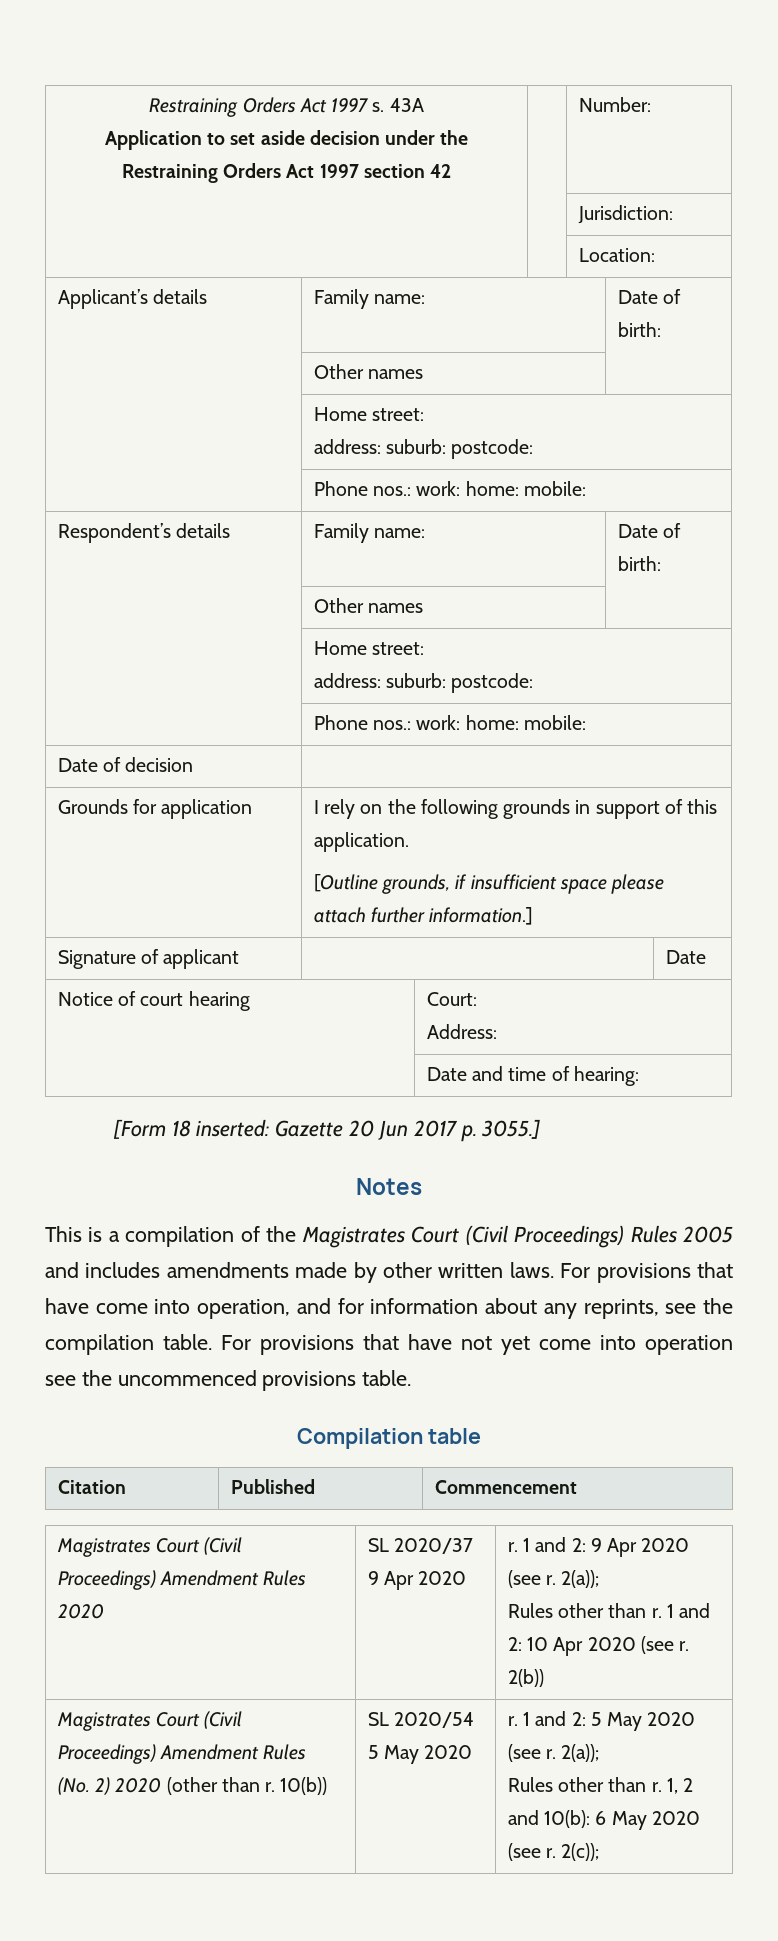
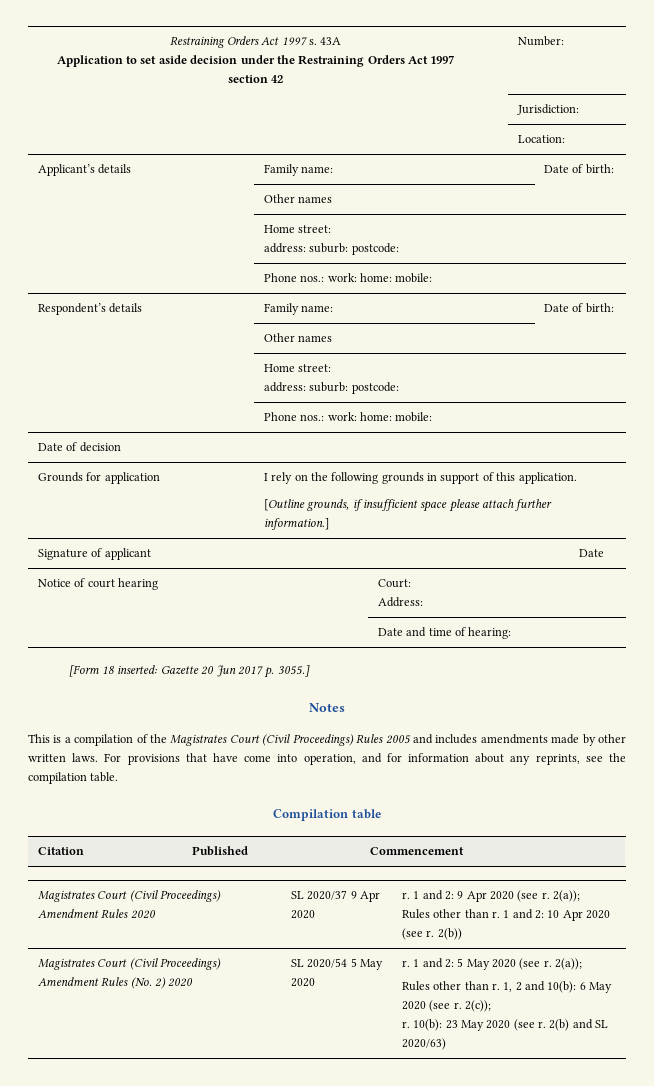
[221,1334,733,1355] [45,1370,412,1391] For provisions that have not yet come into operation see the uncommenced provisions table. -> (119, 777) none
[166,1777,328,1795] (other than r. 10(b)) -> (194, 982) none
(600, 1852) none -> [401,1019,609,1031] [401,1038,446,1050] // r. 10(b): 23 May 2020 (see r. 2(b) and SL 2020/63)

